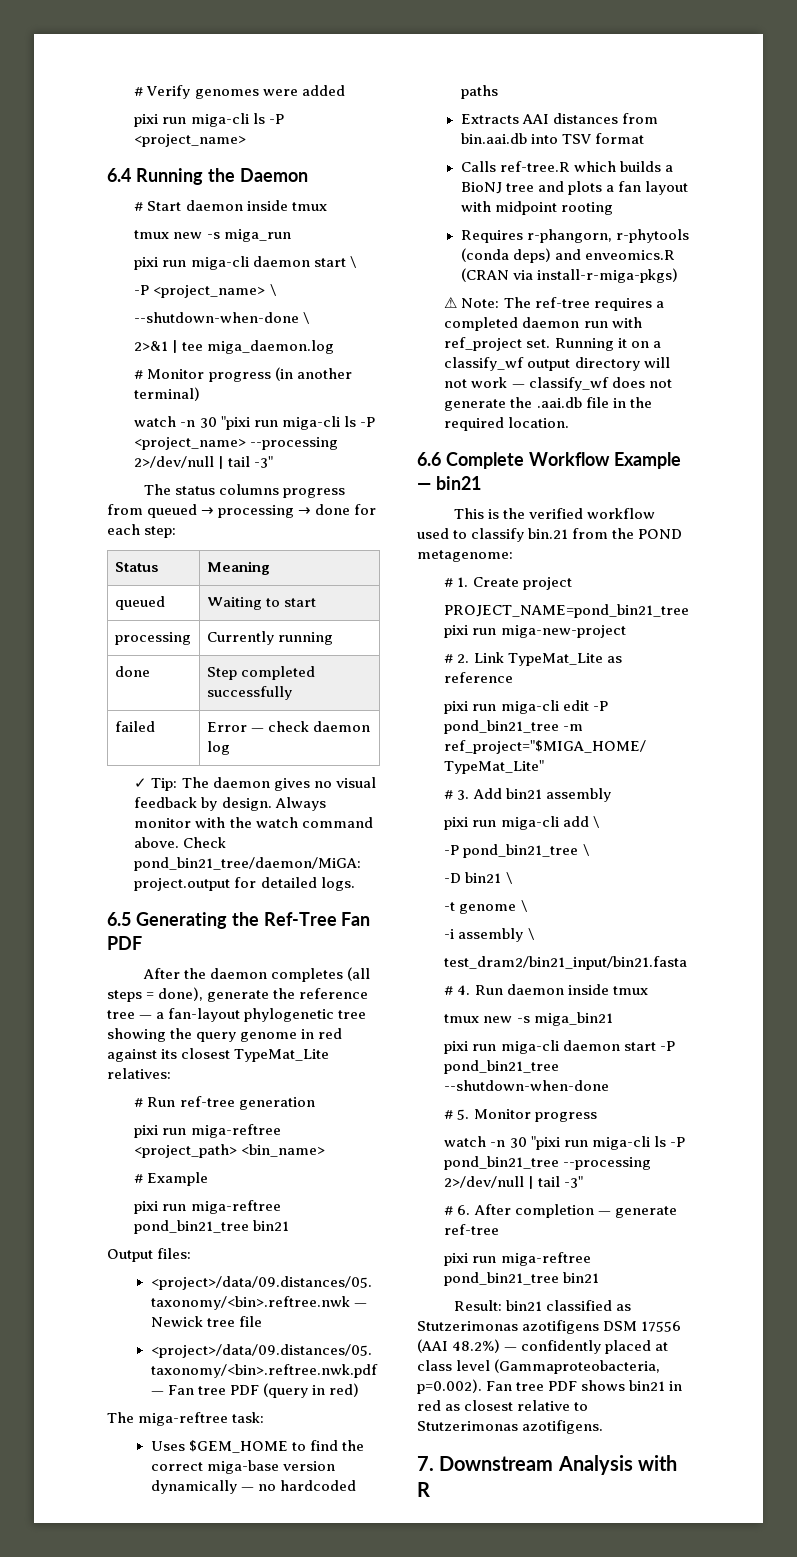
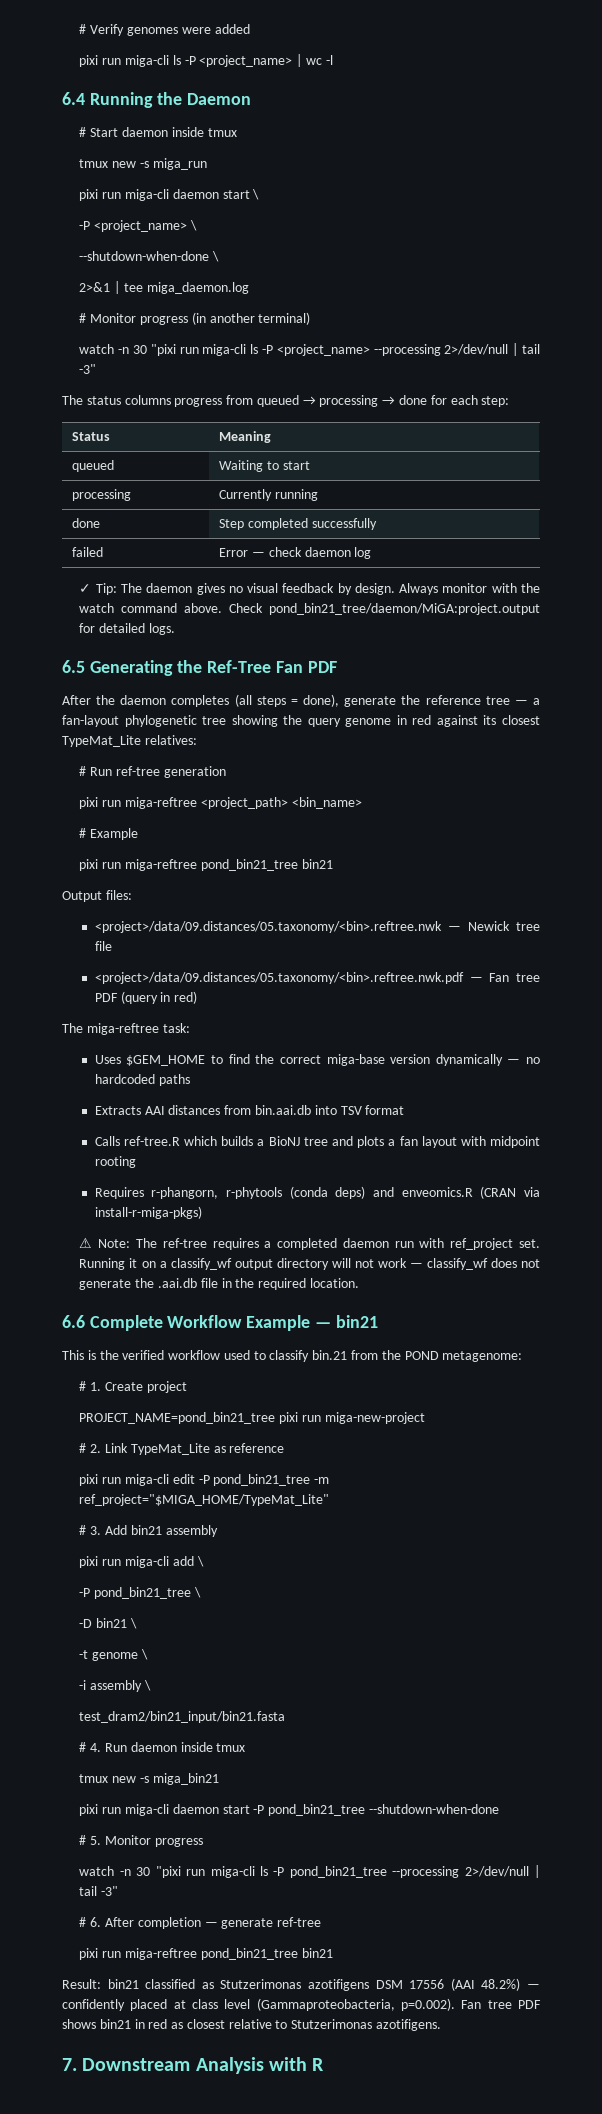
(247, 140) none -> [296,54,333,67] | wc -l

